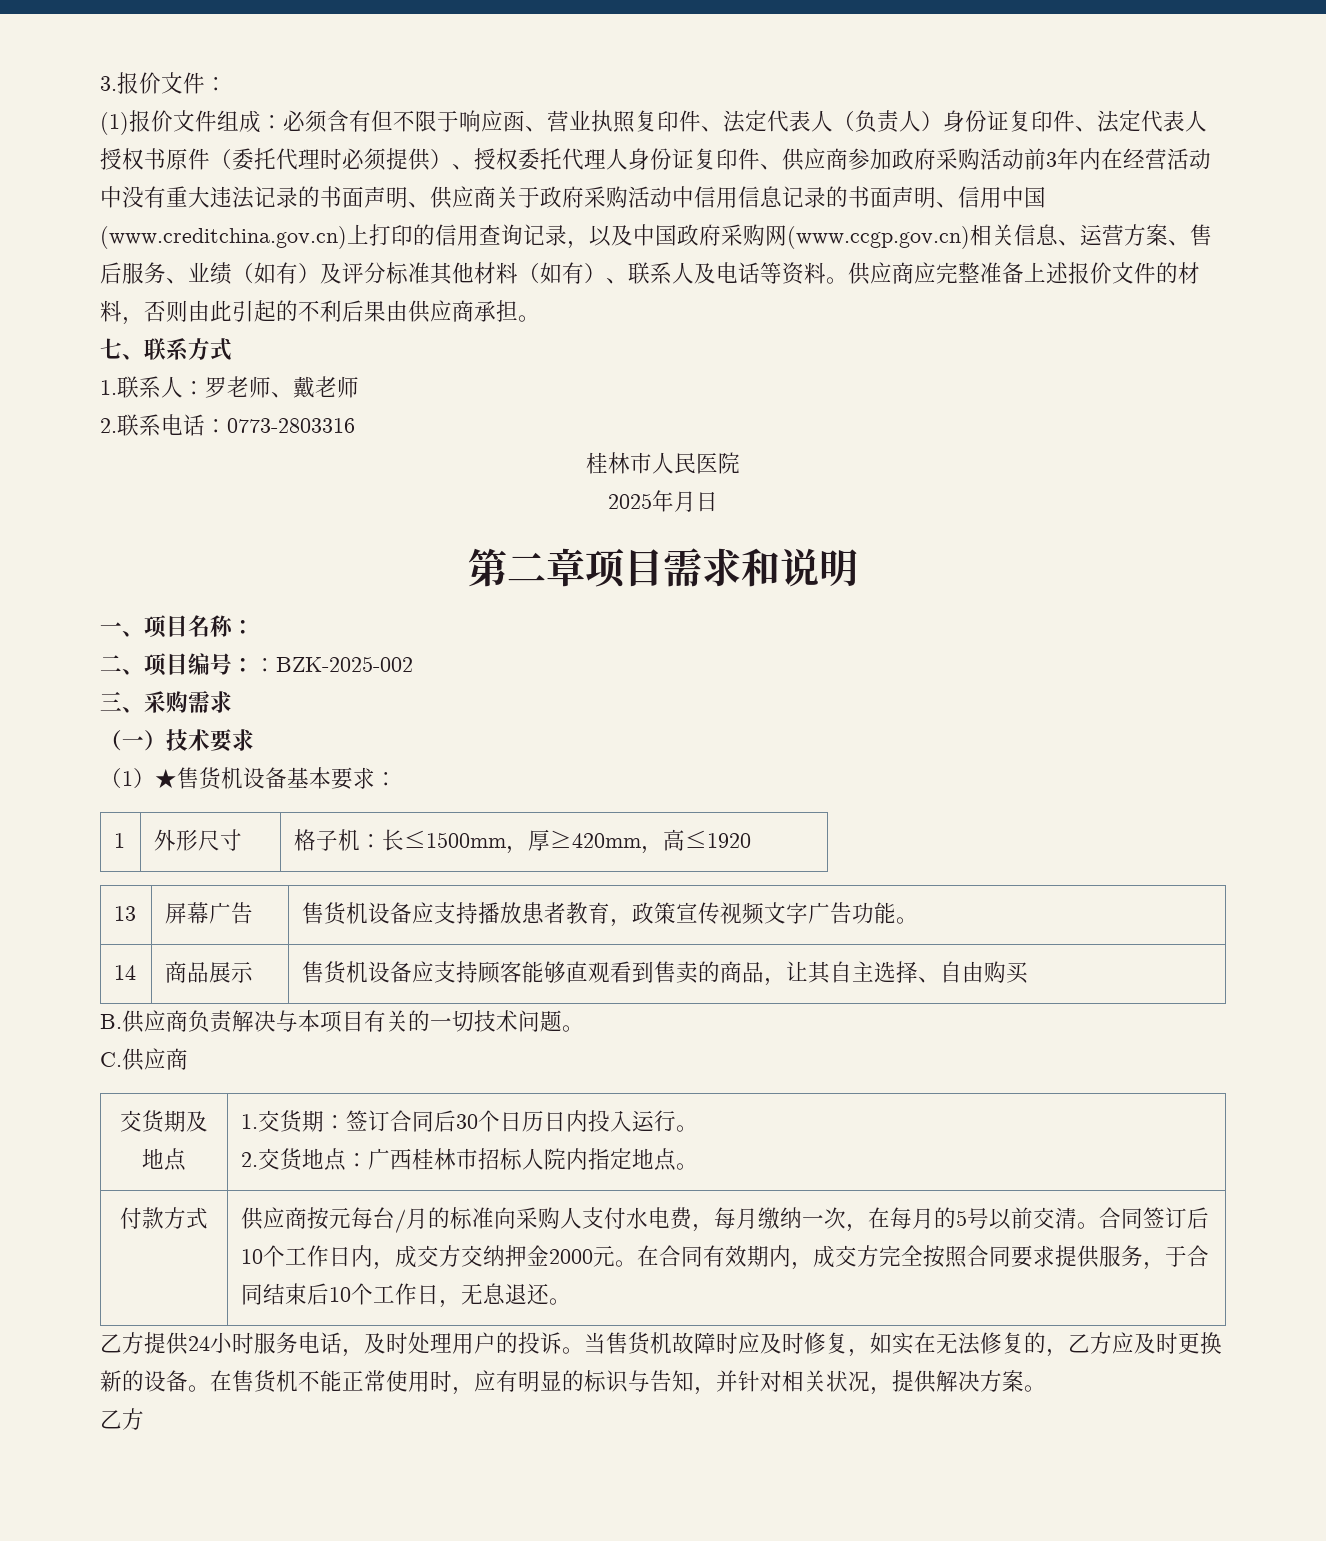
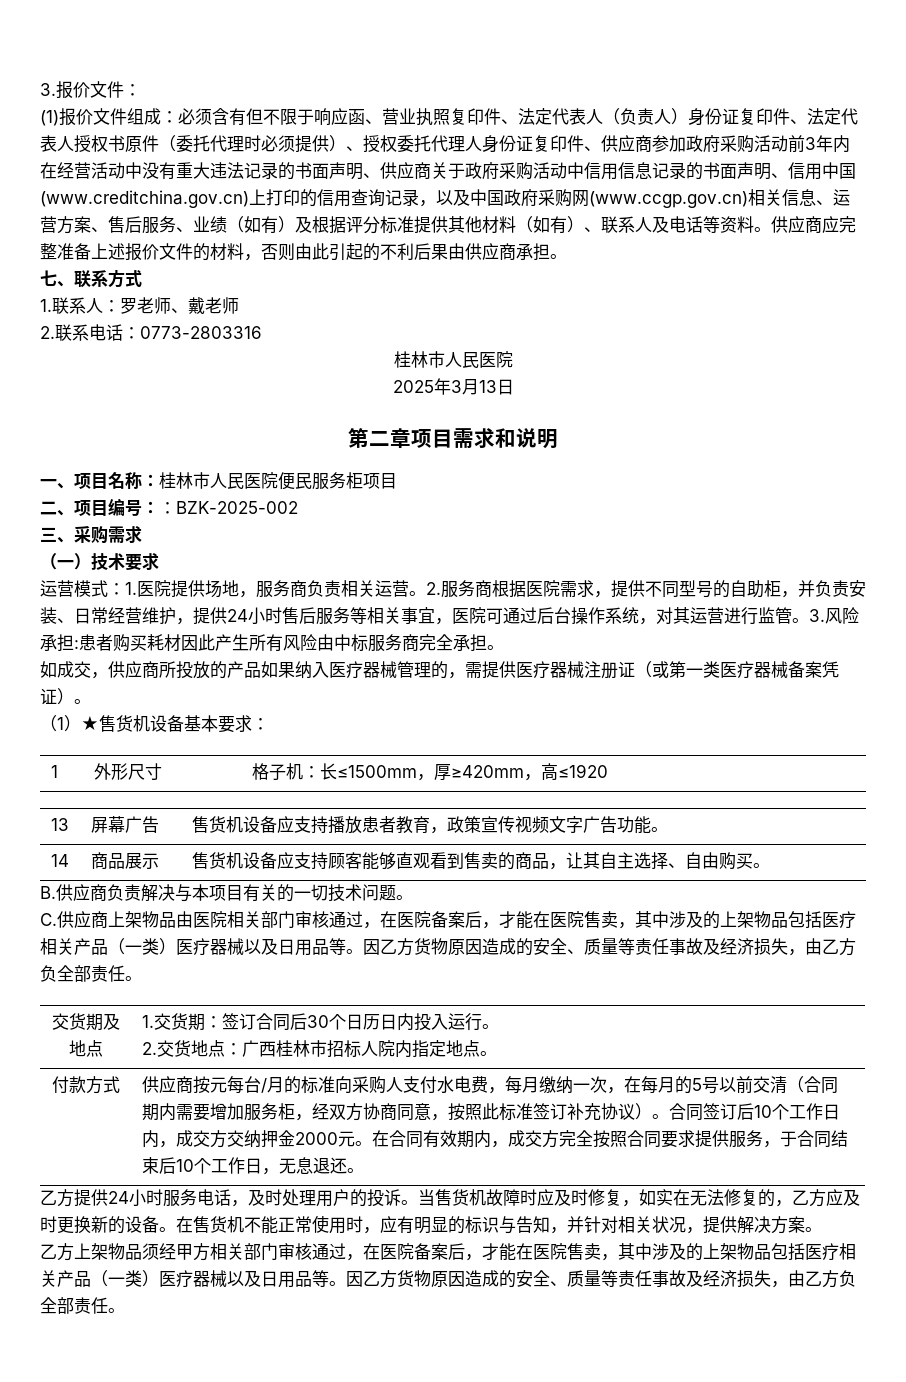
(342, 273) none -> [312,216,346,234] 根据
(430, 273) none -> [414,216,448,234] 提供
[674,491,696,512] 月 -> [450,379,497,395] 3月13
(254, 627) none -> [159,472,397,490] 桂林市人民医院便民服务柜项目
(254, 740) none -> [40,580,866,598] [40,607,859,625] [40,634,504,652] [40,661,839,679] [40,688,91,705] // 运营模式：1.医院提供场地，服务商负责相关运营。2.服务商根据医院需求，提供不同型号的自助柜，并负责安装、日常经营维护，提供24小时售后服务等相关事宜，医院可通过后台操作系统，对其运营进行监管。3.风险承担:患者购买耗材因此产生所有风险由中标服务商完全承担。 // 如成交，供应商所投放的产品如果纳入医疗器械管理的，需提供医疗器械注册证（或第一类医疗器械备案凭证）。
(1029, 973) none -> [752,863,770,868] 。
(188, 1059) none -> [108,911,856,929] [40,938,856,956] [40,965,142,982] 上架物品由医院相关部门审核通过，在医院备案后，才能在医院售卖，其中涉及的上架物品包括医疗相关产品（一类）医疗器械以及日用品等。因乙方货物原因造成的安全、质量等责任事故及经济损失，由乙方负全部责任。
(1078, 1218) none -> [786,1076,838,1094] [141,1103,652,1121] （合同期内需要增加服务柜，经双方协商同意，按照此标准签订补充协议）
(144, 1419) none -> [74,1243,856,1261] [40,1270,856,1288] [40,1297,125,1314] 上架物品须经甲方相关部门审核通过，在医院备案后，才能在医院售卖，其中涉及的上架物品包括医疗相关产品（一类）医疗器械以及日用品等。因乙方货物原因造成的安全、质量等责任事故及经济损失，由乙方负全部责任。

